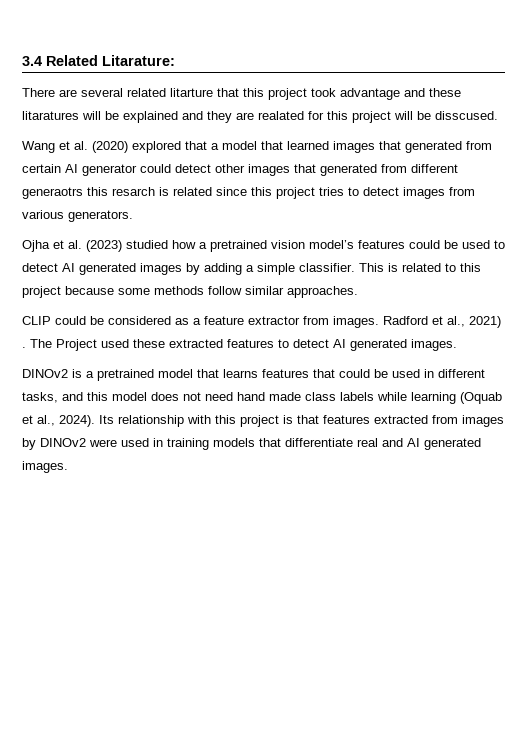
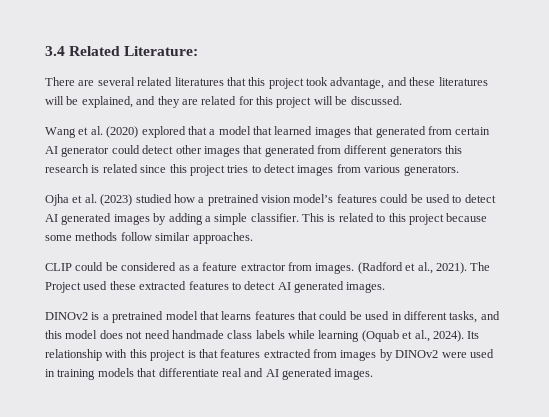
[102,55,175,66] Litarature: -> [124,46,199,56] Literature:
[170,88,213,97] litarture -> [174,77,224,86] literatures
[340,88,400,100] advantage -> [330,77,385,89] advantage,
[22,111,178,123] litaratures will be explained -> [438,77,488,86] [45,96,133,108] literatures will be explained,
[258,111,304,120] realated -> [201,96,237,105] related
[435,111,498,120] disscused. -> [350,96,402,105] discussed.
[22,187,155,199] generaotrs this resarch -> [389,145,463,157] [45,164,89,173] generators this research
[383,316,501,328] [22,347,26,348] Radford et al., 2021) . -> [357,262,467,274] (Radford et al., 2021).
[237,392,301,401] hand made -> [171,330,224,339] handmade

